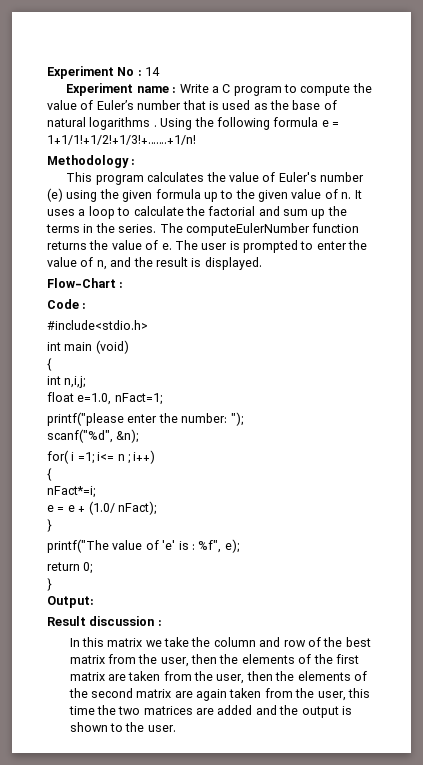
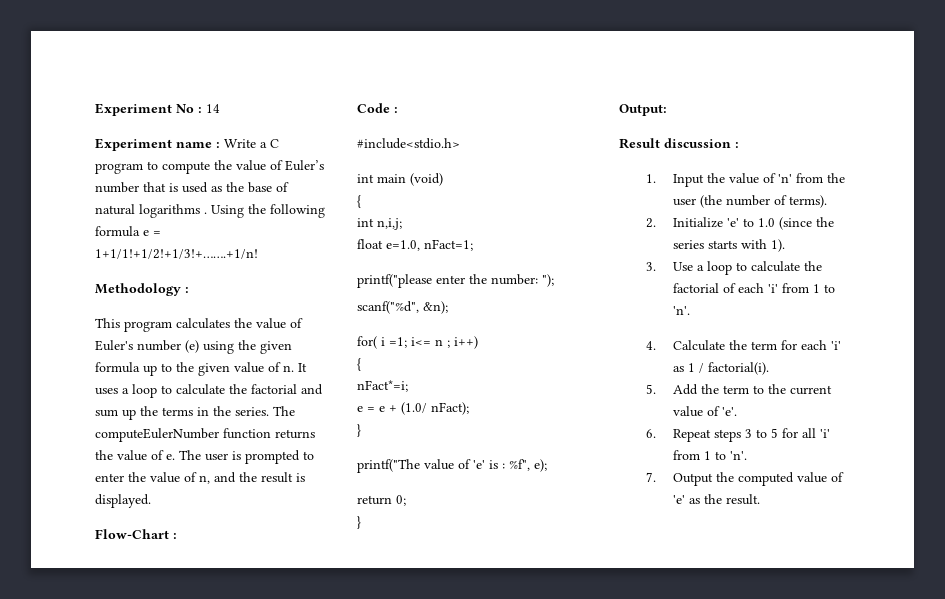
[69,637,371,647] [69,654,359,667] [69,671,367,684] [68,688,370,701] [68,705,352,718] [69,722,176,732] In this matrix we take the column and row of the best matrix from the user, then the elements of the first matrix are taken from the user, then the elements of the second matrix are again taken from the user, this time the two matrices are added and the output is shown to the user. -> [645,173,845,187] [672,195,827,208] [645,217,834,230] [672,239,785,252] [645,261,822,275] [672,283,835,293] [672,306,690,315] [645,340,841,351] [672,362,769,375] [645,384,832,395] [672,406,737,417] [645,428,830,442] [672,450,747,460] [645,472,844,486] [672,494,760,505] 1. Input the value of 'n' from the user (the number of terms). // 2. Initialize 'e' to 1.0 (since the series starts with 1). // 3. Use a loop to calculate the factorial of each 'i' from 1 to 'n'. // 4. Calculate the term for each 'i' as 1 / factorial(i). // 5. Add the term to the current value of 'e'. // 6. Repeat steps 3 to 5 for all 'i' from 1 to 'n'. // 7. Output the computed value of 'e' as the result.

